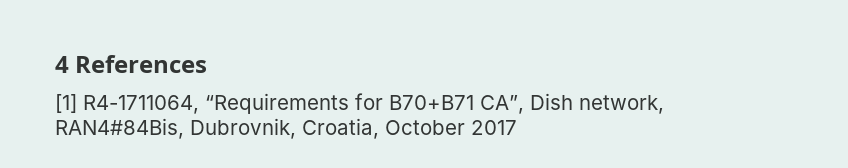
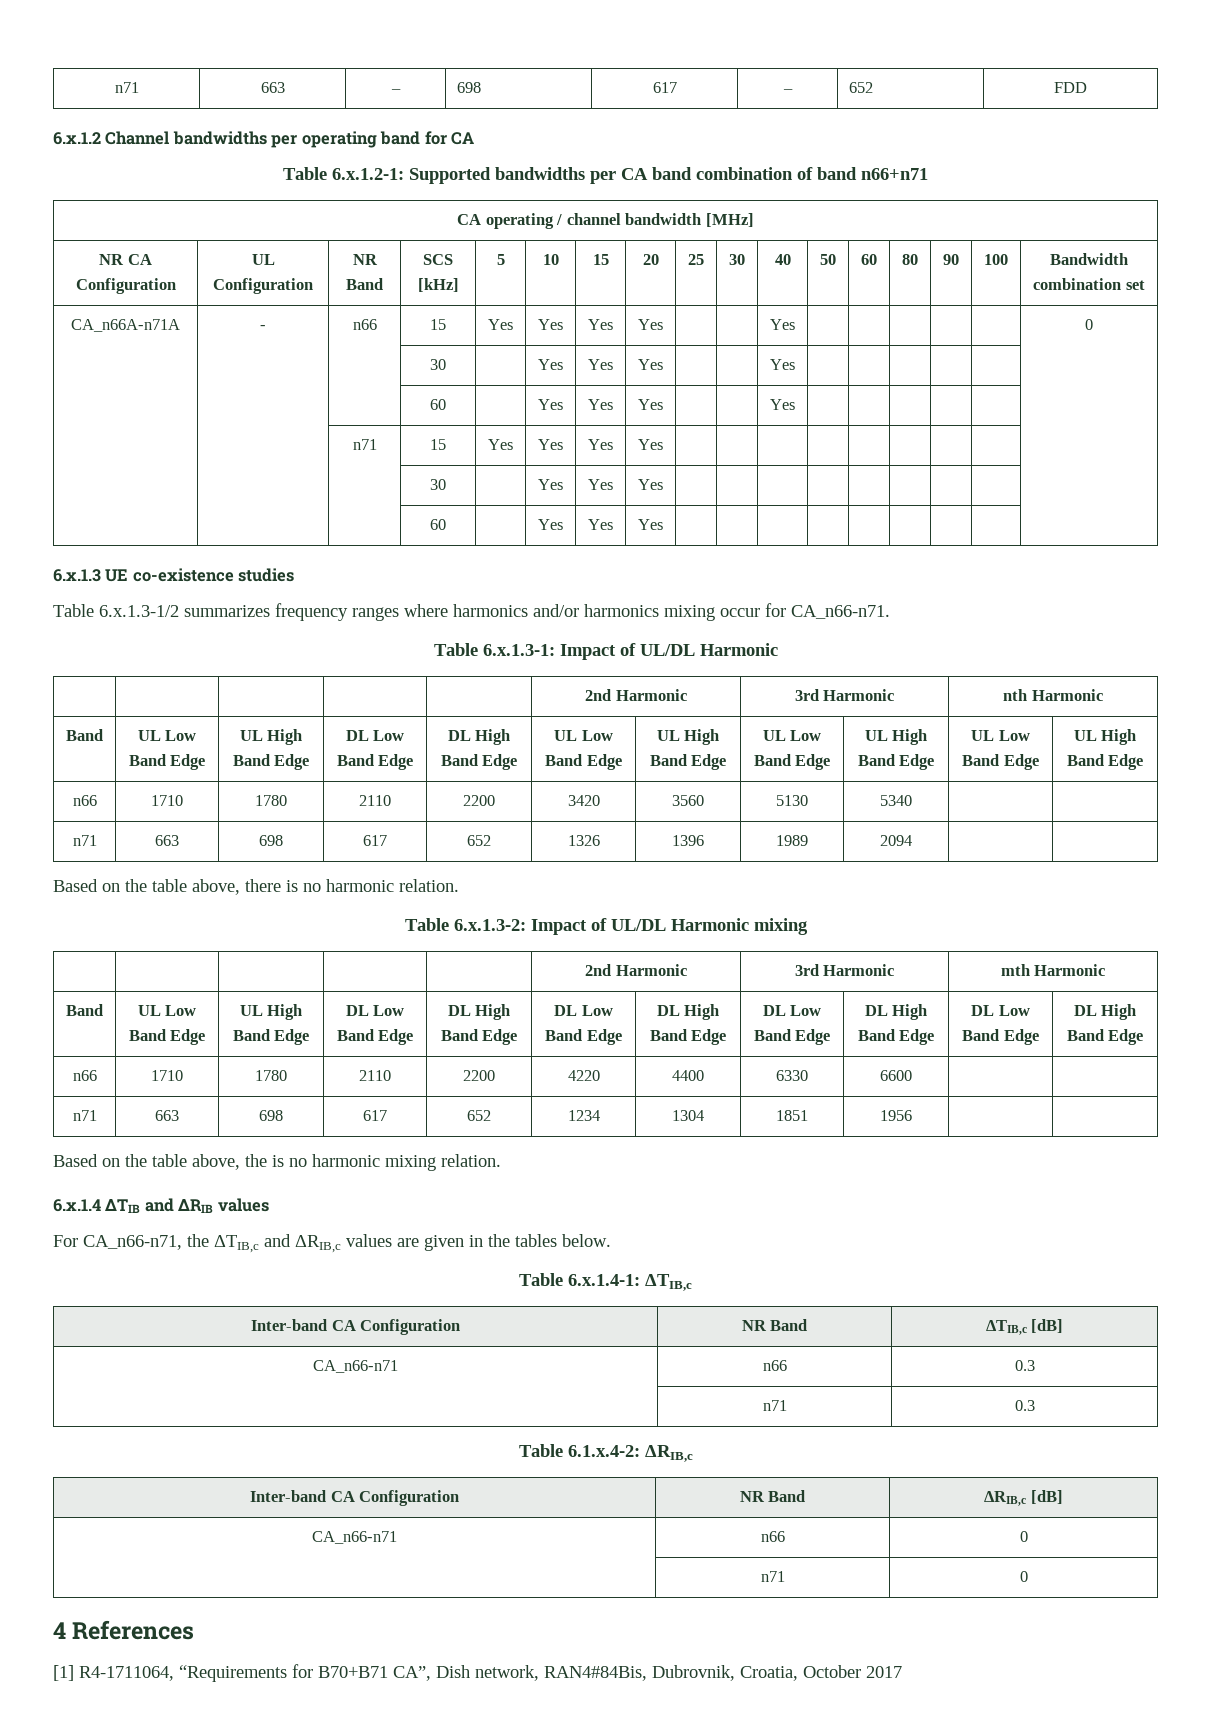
(55, 64) none -> [114,82,139,93] [260,82,285,93] [390,89,401,93] [457,82,482,93] [652,82,677,93] [782,89,793,93] [849,82,874,93] [1054,82,1087,93] [53,131,475,148] [283,167,928,184] [457,213,754,229] [99,254,152,265] [75,278,176,294] [251,254,275,265] [213,278,313,294] [352,254,378,265] [346,278,383,290] [423,254,453,265] [417,278,459,292] [496,254,505,265] [542,254,559,265] [592,254,609,265] [642,254,659,265] [688,254,704,265] [729,254,745,265] [774,254,791,265] [820,254,836,265] [861,254,877,265] [902,254,918,265] [943,254,959,265] [984,254,1008,265] [1050,253,1128,265] [1033,278,1145,290] [71,319,180,332] [260,325,266,330] [352,319,377,330] [430,319,446,330] [488,319,513,330] [538,319,563,330] [588,319,613,330] [638,319,663,330] [770,319,795,330] [1085,319,1093,330] [430,359,446,370] [538,359,563,370] [588,359,613,370] [638,359,663,370] [770,359,795,370] [430,399,446,410] [538,399,563,410] [588,399,613,410] [638,399,663,410] [770,399,795,410] [352,439,377,450] [430,439,446,450] [488,439,513,450] [538,439,563,450] [588,439,613,450] [638,439,663,450] [430,479,446,490] [538,479,563,490] [588,479,613,490] [638,479,663,490] [430,519,446,530] [538,519,563,530] [588,519,613,530] [638,519,663,530] [53,568,295,582] [53,603,890,621] [433,643,778,660] [585,689,687,701] [794,689,895,701] [1003,689,1103,701] [66,729,103,741] [137,730,197,741] [128,754,206,770] [239,729,303,745] [232,754,310,770] [345,730,405,741] [336,754,414,770] [447,729,511,745] [440,754,518,770] [554,730,613,741] [545,754,622,770] [656,729,720,745] [649,754,727,770] [762,730,822,741] [753,754,831,770] [864,729,928,745] [857,754,935,770] [971,730,1030,741] [962,754,1039,770] [1073,729,1137,745] [1066,754,1144,770] [72,795,97,806] [151,795,183,806] [255,795,287,806] [359,795,391,806] [463,795,495,806] [567,795,600,806] [672,795,704,806] [776,795,808,806] [880,795,912,806] [72,835,97,846] [155,835,179,846] [259,835,283,846] [363,835,387,846] [467,835,491,846] [567,835,600,846] [672,835,704,846] [776,835,808,846] [880,835,912,846] [53,879,459,895] [404,918,808,935] [585,964,687,976] [794,964,895,976] [1000,964,1106,976] [66,1004,103,1016] [137,1005,197,1016] [128,1029,206,1045] [239,1004,303,1020] [232,1029,310,1045] [345,1005,405,1016] [336,1029,414,1045] [447,1004,511,1020] [440,1029,518,1045] [554,1005,613,1016] [545,1029,622,1045] [656,1004,720,1020] [649,1029,727,1045] [762,1005,822,1016] [753,1029,831,1045] [864,1004,928,1020] [857,1029,935,1045] [971,1005,1030,1016] [962,1029,1039,1045] [1073,1004,1137,1020] [1066,1029,1144,1045] [72,1070,97,1081] [151,1070,183,1081] [255,1070,287,1081] [359,1070,391,1081] [463,1070,495,1081] [567,1070,600,1081] [672,1070,704,1081] [776,1070,808,1081] [880,1070,912,1081] [72,1110,97,1121] [155,1110,179,1121] [259,1110,283,1121] [363,1110,387,1121] [467,1110,491,1121] [567,1110,600,1121] [672,1110,704,1121] [776,1110,808,1121] [880,1110,912,1121] [53,1154,501,1171] [53,1198,269,1213] [53,1234,611,1253] [519,1273,692,1291] [251,1319,460,1335] [741,1319,808,1331] [985,1319,1064,1335] [313,1360,398,1373] [762,1360,787,1371] [1014,1360,1035,1371] [762,1400,787,1411] [1014,1400,1035,1411] [518,1444,693,1462] [250,1490,459,1506] [739,1490,806,1502] [984,1490,1063,1506] [312,1531,397,1544] [760,1531,785,1542] [1019,1531,1028,1542] [760,1571,785,1582] [1019,1571,1028,1582] n71 | 663 | – | 698 | 617 | – | 652 | FDD // 6.x.1.2 Channel bandwidths per operating band for CA // Table 6.x.1.2-1: Supported bandwidths per CA band combination of band n66+n71 // CA operating / channel bandwidth [MHz] // NR CA Configuration | UL Configuration | NR Band | SCS [kHz] | 5 | 10 | 15 | 20 | 25 | 30 | 40 | 50 | 60 | 80 | 90 | 100 | Bandwidth combination set // CA_n66A-n71A | - | n66 | 15 | Yes | Yes | Yes | Yes | | | Yes | | | | | | 0 // | | | 30 | | Yes | Yes | Yes | | | Yes | | | | | | // | | | 60 | | Yes | Yes | Yes | | | Yes | | | | | | // | | n71 | 15 | Yes | Yes | Yes | Yes | | | | | | | | | // | | | 30 | | Yes | Yes | Yes | | | | | | | | | // | | | 60 | | Yes | Yes | Yes | | | | | | | | | // 6.x.1.3 UE co-existence studies // Table 6.x.1.3-1/2 summarizes frequency ranges where harmonics and/or harmonics mixing occur for CA_n66-n71. // Table 6.x.1.3-1: Impact of UL/DL Harmonic // | | | | | 2nd Harmonic | 3rd Harmonic | nth Harmonic // Band | UL Low Band Edge | UL High Band Edge | DL Low Band Edge | DL High Band Edge | UL Low Band Edge | UL High Band Edge | UL Low Band Edge | UL High Band Edge | UL Low Band Edge | UL High Band Edge // n66 | 1710 | 1780 | 2110 | 2200 | 3420 | 3560 | 5130 | 5340 | | // n71 | 663 | 698 | 617 | 652 | 1326 | 1396 | 1989 | 2094 | | // Based on the table above, there is no harmonic relation. // Table 6.x.1.3-2: Impact of UL/DL Harmonic mixing // | | | | | 2nd Harmonic | 3rd Harmonic | mth Harmonic // Band | UL Low Band Edge | UL High Band Edge | DL Low Band Edge | DL High Band Edge | DL Low Band Edge | DL High Band Edge | DL Low Band Edge | DL High Band Edge | DL Low Band Edge | DL High Band Edge // n66 | 1710 | 1780 | 2110 | 2200 | 4220 | 4400 | 6330 | 6600 | | // n71 | 663 | 698 | 617 | 652 | 1234 | 1304 | 1851 | 1956 | | // Based on the table above, the is no harmonic mixing relation. // 6.x.1.4 ∆TIB and ∆RIB values // For CA_n66-n71, the ΔTIB,c and ΔRIB,c values are given in the tables below. // Table 6.x.1.4-1: ΔTIB,c // Inter-band CA Configuration | NR Band | ΔTIB,c [dB] // CA_n66-n71 | n66 | 0.3 // | n71 | 0.3 // Table 6.1.x.4-2: ΔRIB,c // Inter-band CA Configuration | NR Band | ΔRIB,c [dB] // CA_n66-n71 | n66 | 0 // | n71 | 0 //

